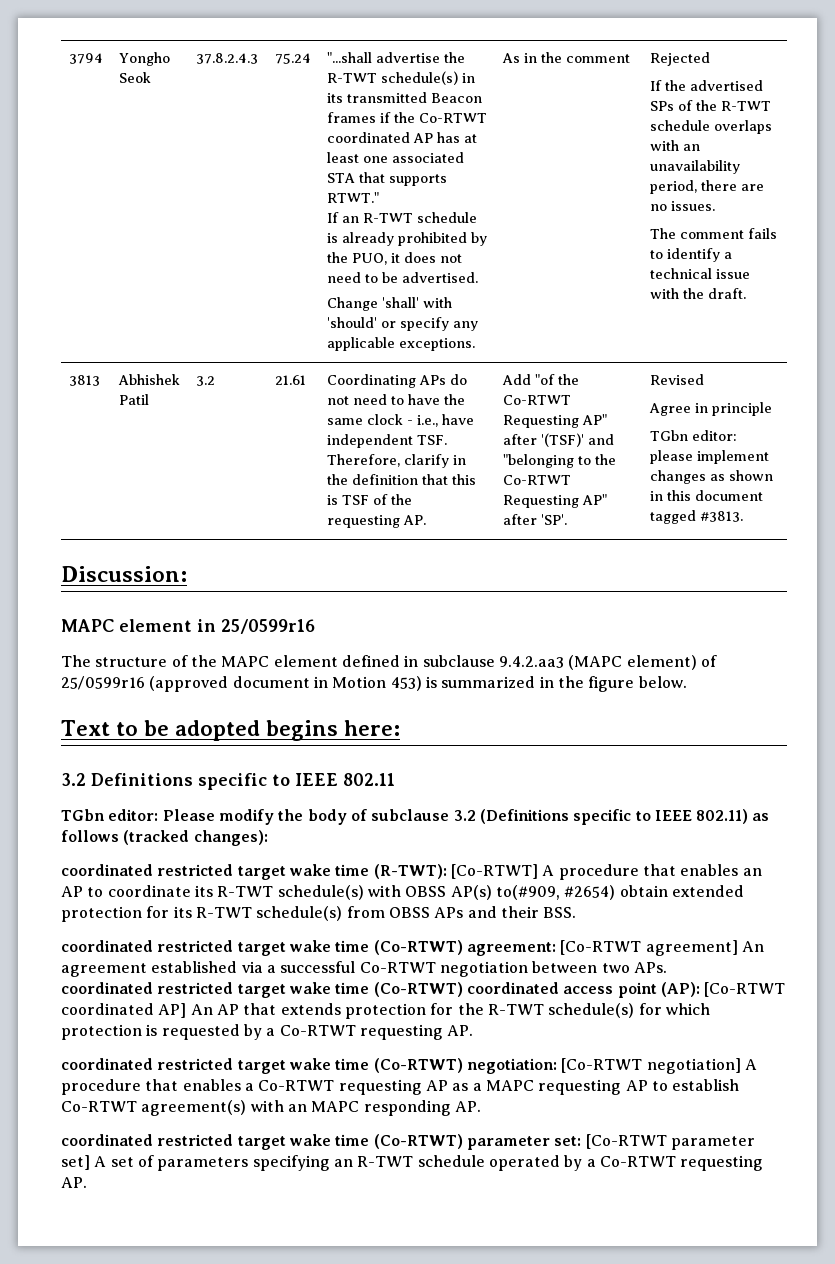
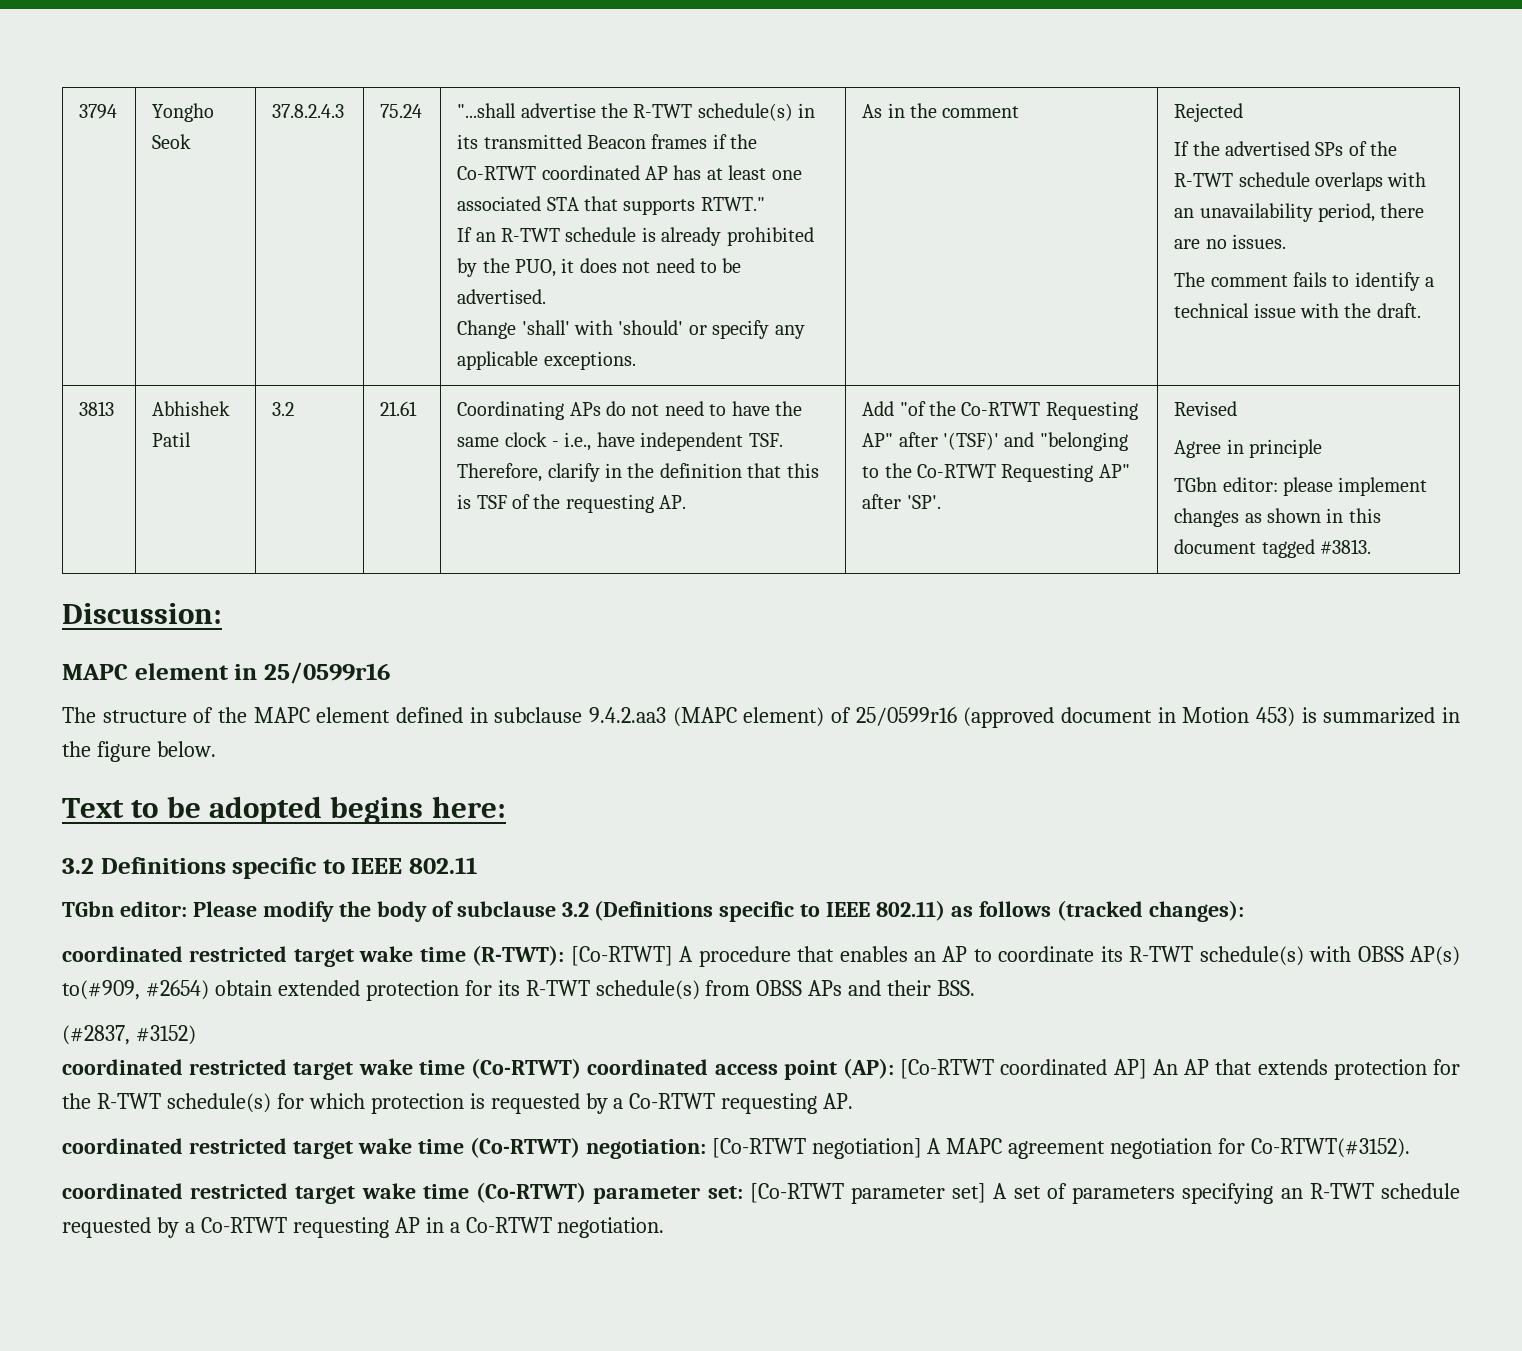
[61,940,764,956] [61,961,667,977] coordinated restricted target wake time (Co-RTWT) agreement: [Co-RTWT agreement] An agreement established via a successful Co-RTWT negotiation between two APs. -> [62,1025,196,1045] (#2837, #3152)
[61,1079,740,1095] [61,1100,481,1116] procedure that enables a Co-RTWT requesting AP as a MAPC requesting AP to establish Co-RTWT agreement(s) with an MAPC responding AP. -> [946,1138,1411,1159] MAPC agreement negotiation for Co-RTWT(#3152).
[488,1155,764,1171] [61,1177,87,1188] operated by a Co-RTWT requesting AP. -> [62,1217,665,1238] requested by a Co-RTWT requesting AP in a Co-RTWT negotiation.

